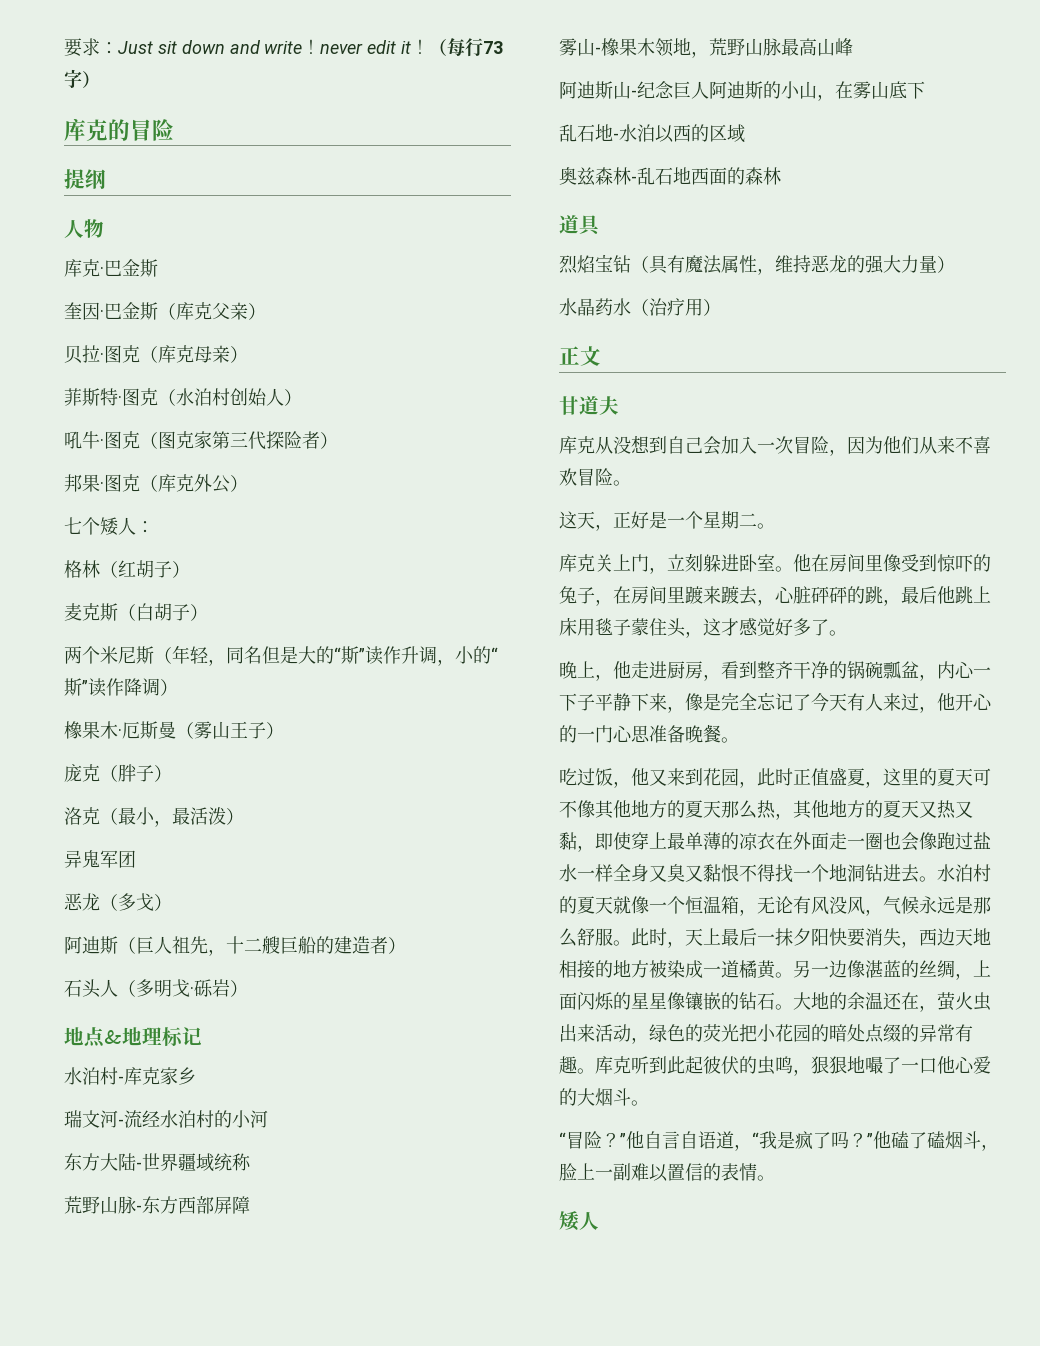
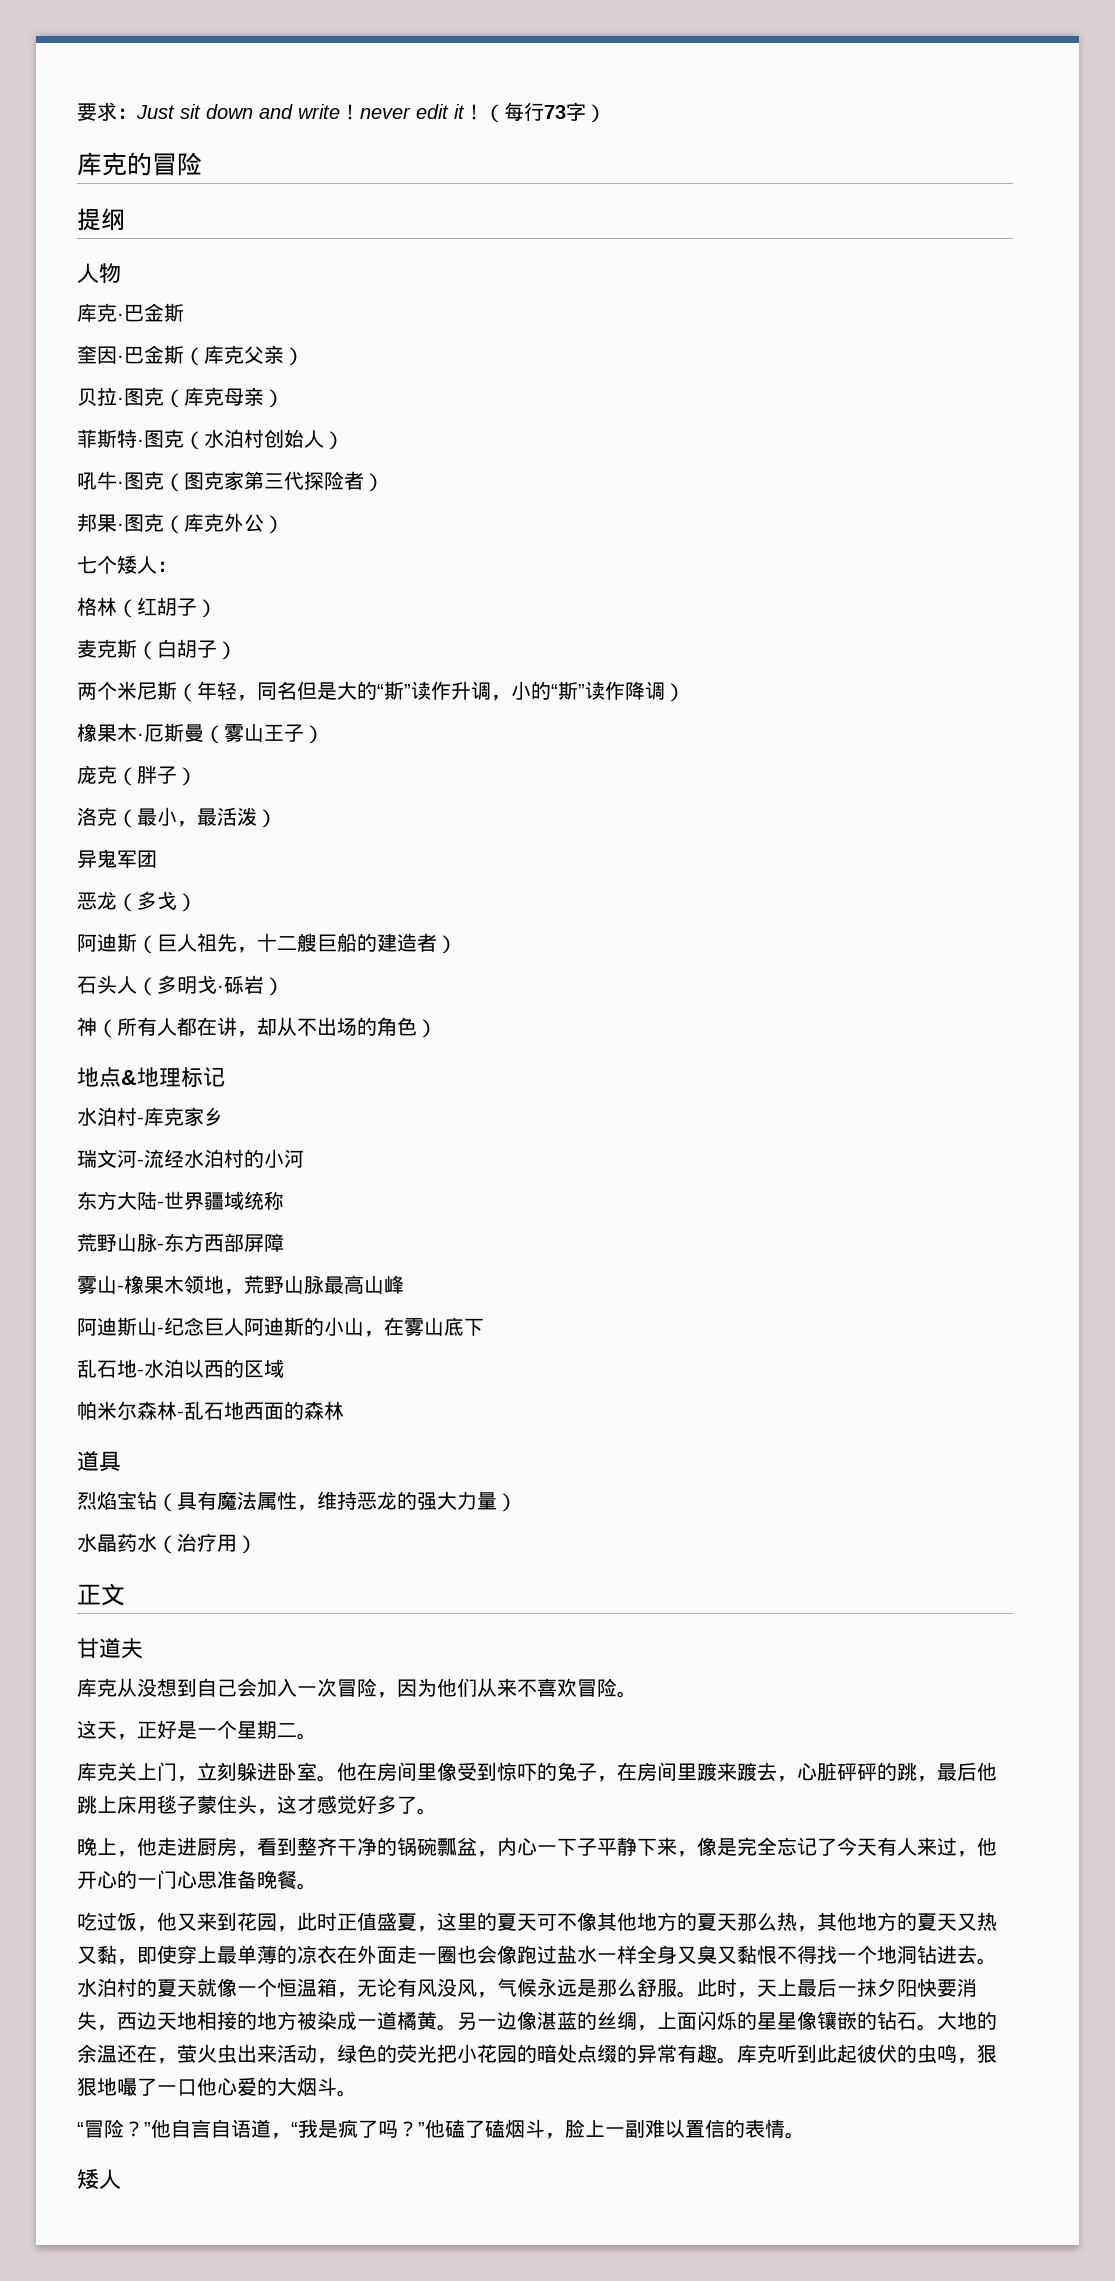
(248, 988) none -> [77,1017,437,1038] // 神（所有人都在讲，却从不出场的角色）
[559,167,596,186] 奥兹 -> [77,1401,137,1420] 帕米尔

